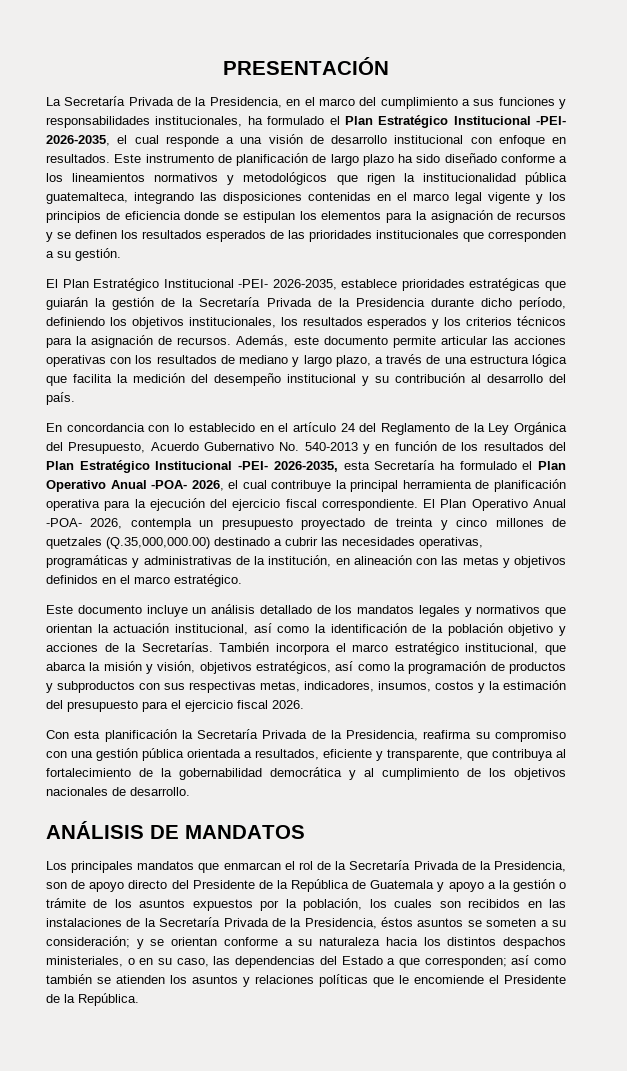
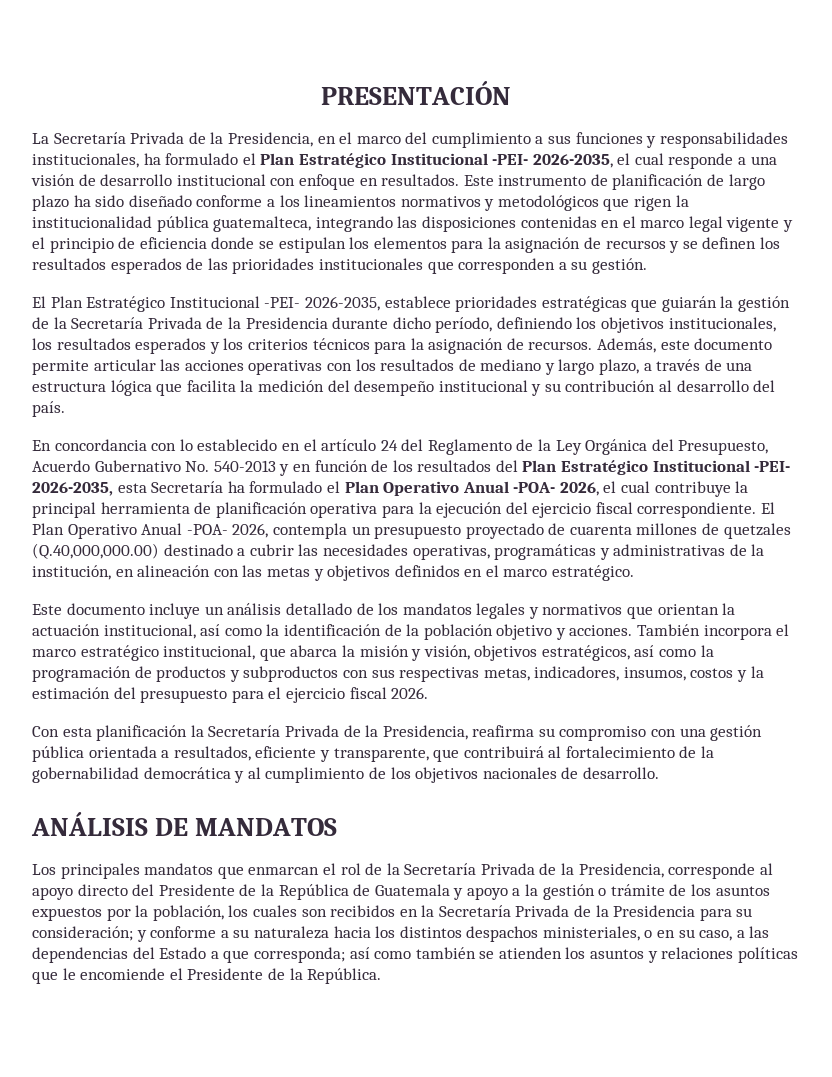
[549,192,566,201] [46,211,101,223] los principios -> [32,237,114,253] el principio
[396,518,488,530] treinta y cinco -> [569,525,632,535] cuarenta
[106,537,210,549] (Q.35,000,000.00) -> [32,543,159,559] (Q.40,000,000.00)
[46,642,213,652] acciones de la Secretarías. -> [569,625,633,636] acciones.
[492,749,553,761] contribuya -> [463,746,544,758] contribuirá
[46,880,86,889] son de -> [668,863,773,879] corresponde al
[549,899,566,908] [46,917,549,929] las instalaciones de la Secretaría Privada de la Presidencia, éstos asuntos se someten a -> [421,905,732,921] la Secretaría Privada de la Presidencia para
[150,937,218,946] se orientan -> (147, 936) none
(209, 962) none -> [736,930,745,938] a
[424,956,507,968] corresponden; -> [253,947,345,963] corresponda;

